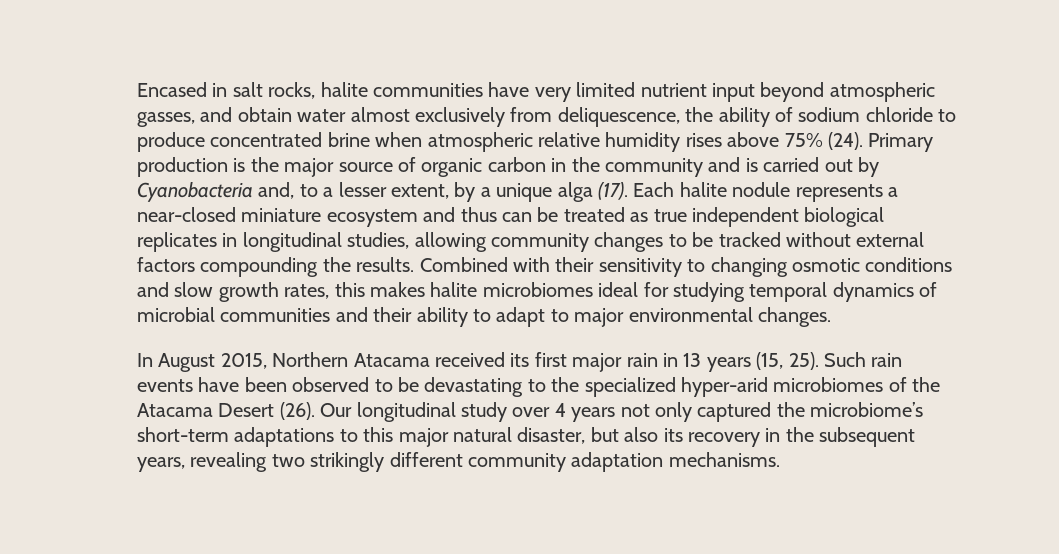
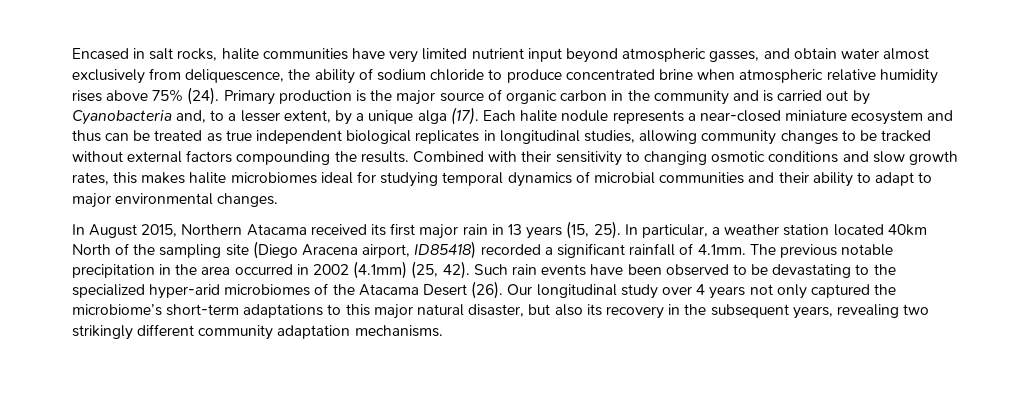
(819, 361) none -> [624,224,927,238] [71,241,894,259] [71,261,470,279] In particular, a weather station located 40km North of the sampling site (Diego Aracena airport, ID85418) recorded a significant rainfall of 4.1mm. The previous notable precipitation in the area occurred in 2002 (4.1mm) (25, 42).

